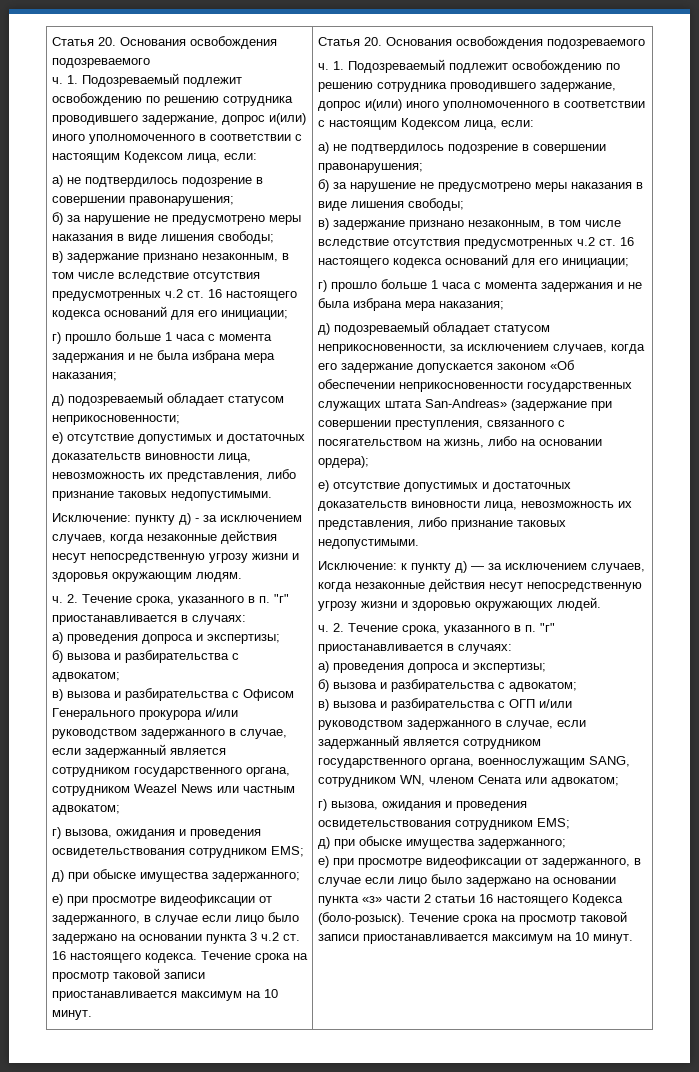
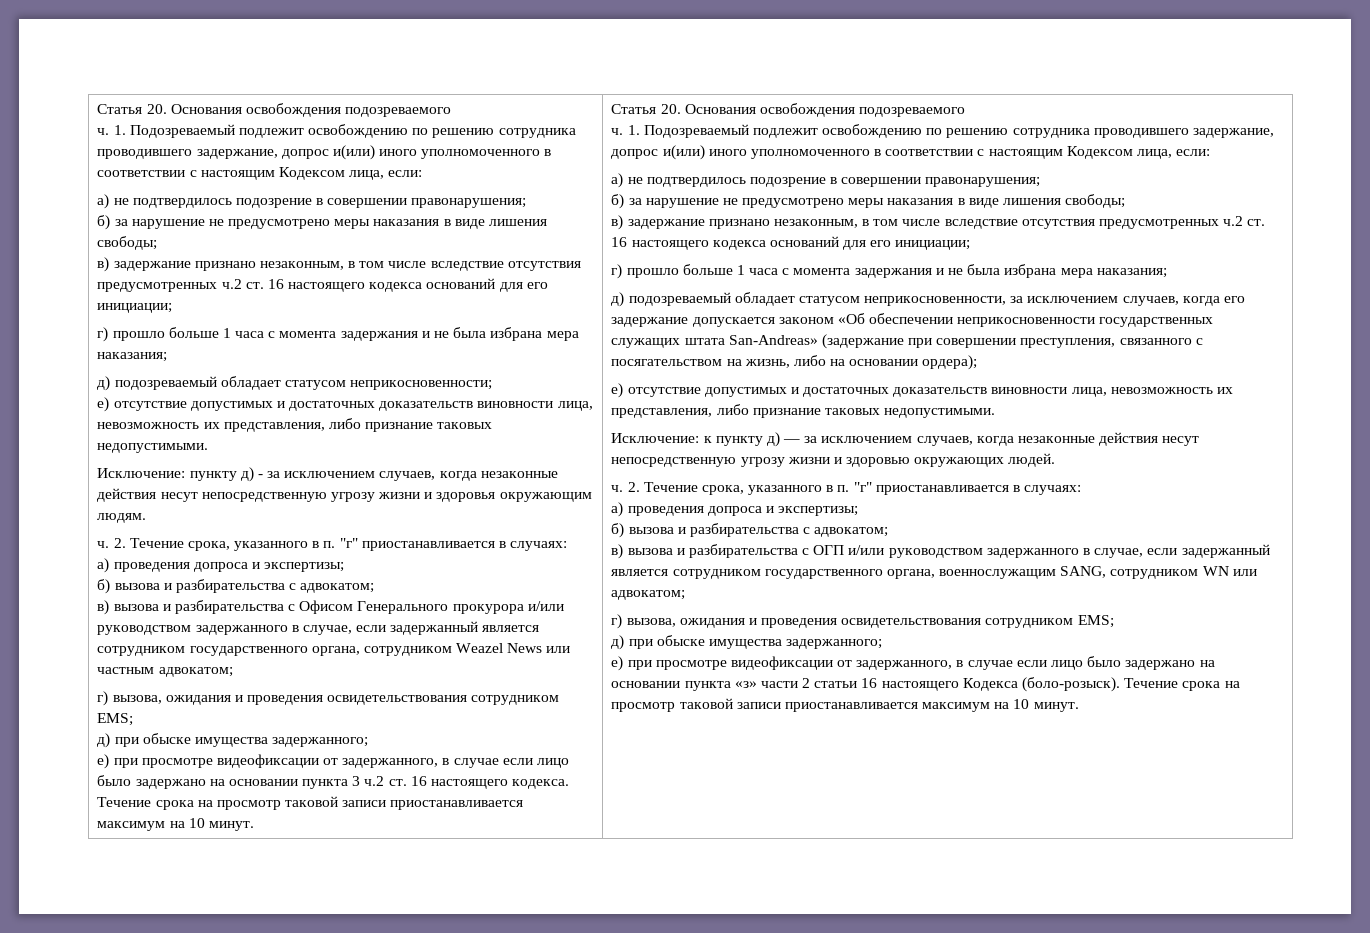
[399,775,522,786] WN, членом Сената -> [1202,566,1229,576] WN

